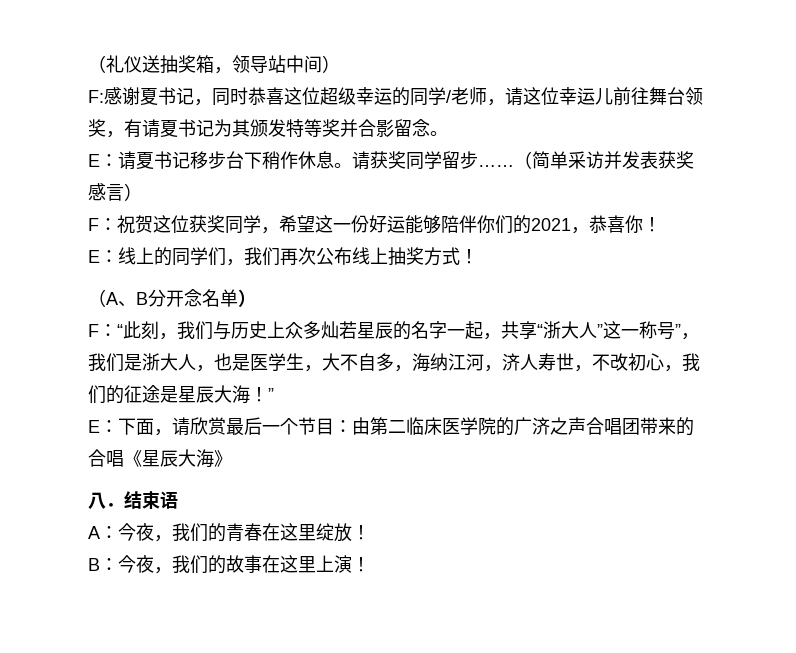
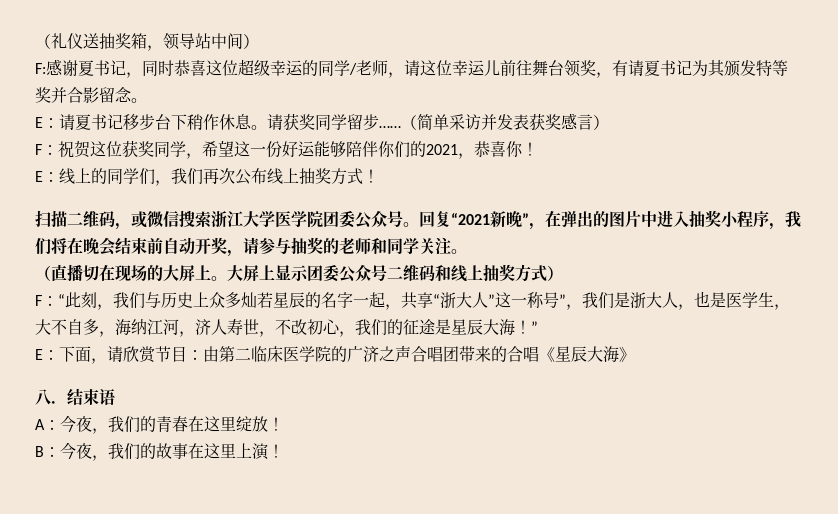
[88,289,238,307] （A、B分开念名单 -> [35,210,801,230] [35,237,467,257] [35,264,547,283] 扫描二维码，或微信搜索浙江大学医学院团委公众号。回复“2021新晚”，在弹出的图片中进入抽奖小程序，我们将在晚会结束前自动开奖，请参与抽奖的老师和同学关注。 // （直播切在现场的大屏上。大屏上显示团委公众号二维码和线上抽奖方式
[226,417,298,435] 最后一个 -> (156, 354) none

